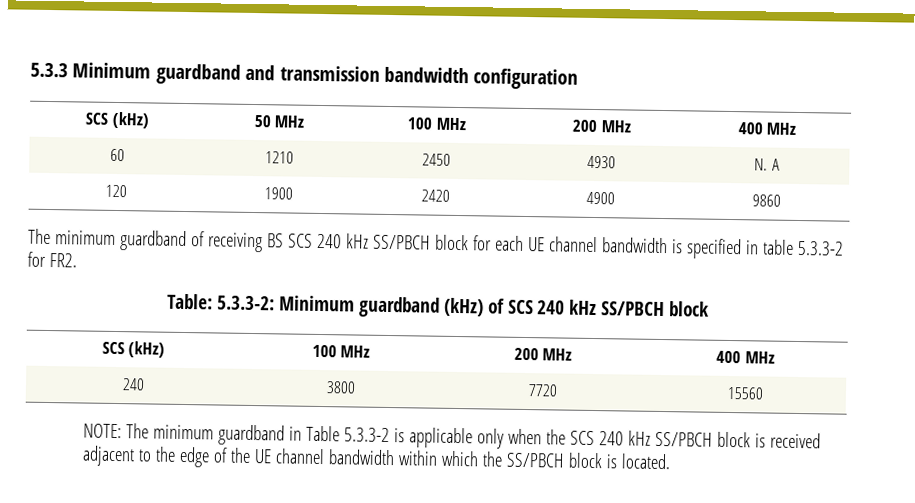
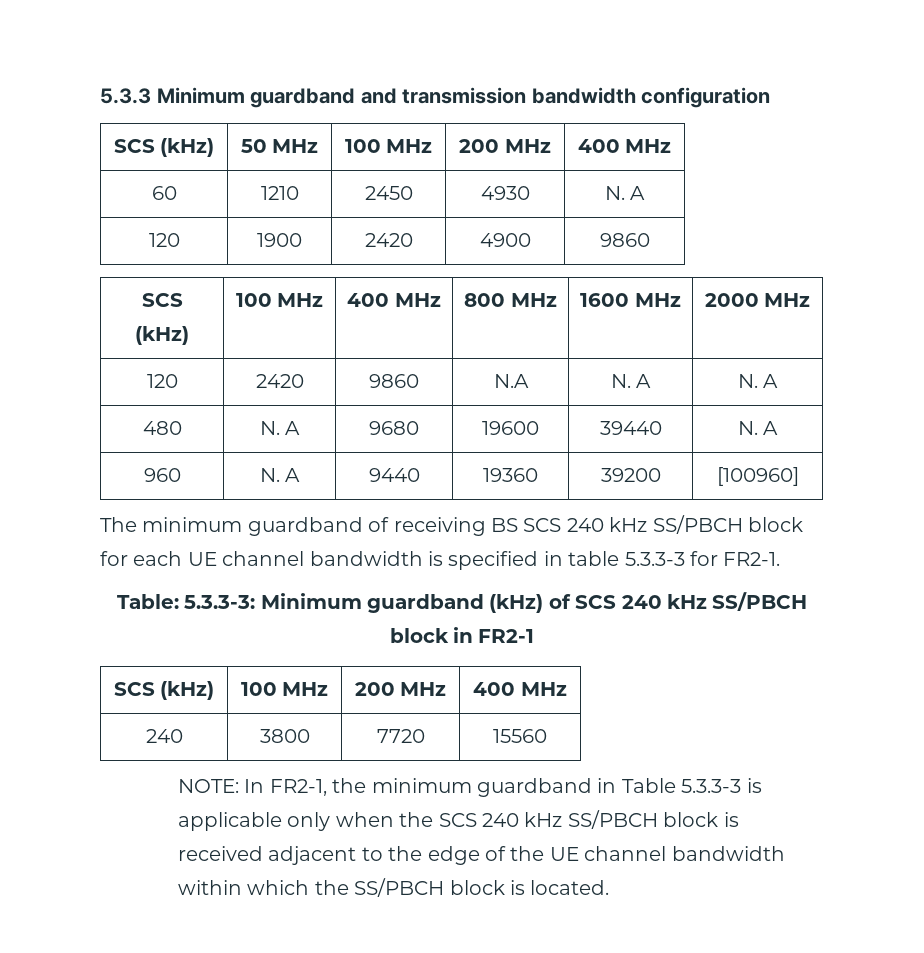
(781, 200) none -> [141,293,183,307] [135,326,189,345] [235,293,324,307] [347,293,441,307] [464,293,557,307] [580,293,681,307] [704,293,811,307] [146,374,178,388] [255,374,304,388] [369,374,419,388] [493,374,529,388] [610,374,652,388] [737,374,779,388] [142,421,182,435] [259,421,301,435] [369,421,419,435] [482,421,539,435] [599,421,662,435] [737,421,779,435] [143,468,181,482] [259,468,301,482] [368,468,420,482] [483,468,538,482] [600,468,661,482] [716,467,799,486] // SCS (kHz) | 100 MHz | 400 MHz | 800 MHz | 1600 MHz | 2000 MHz // 120 | 2420 | 9860 | N.A | N. A | N. A // 480 | N. A | 9680 | 19600 | 39440 | N. A // 960 | N. A | 9440 | 19360 | 39200 | [100960]
[796,240,844,256] [27,251,77,268] 5.3.3-2 for FR2. -> [624,551,781,566] 5.3.3-3 for FR2-1.
[216,295,275,311] 5.3.3-2: -> [184,595,256,609] 5.3.3-3:
(710, 309) none -> [453,627,535,643] in FR2-1
[126,423,150,439] The -> [244,778,367,796] In FR2-1, the
[344,427,391,443] 5.3.3-2 -> [681,779,742,793] 5.3.3-3

